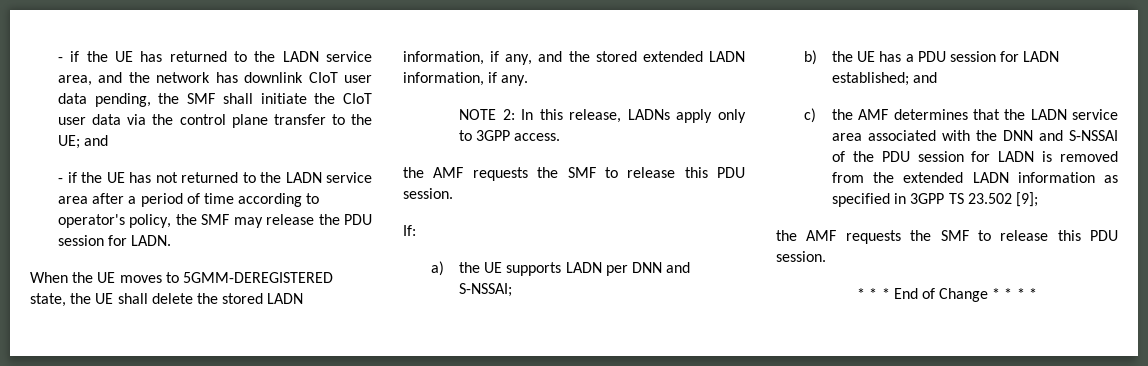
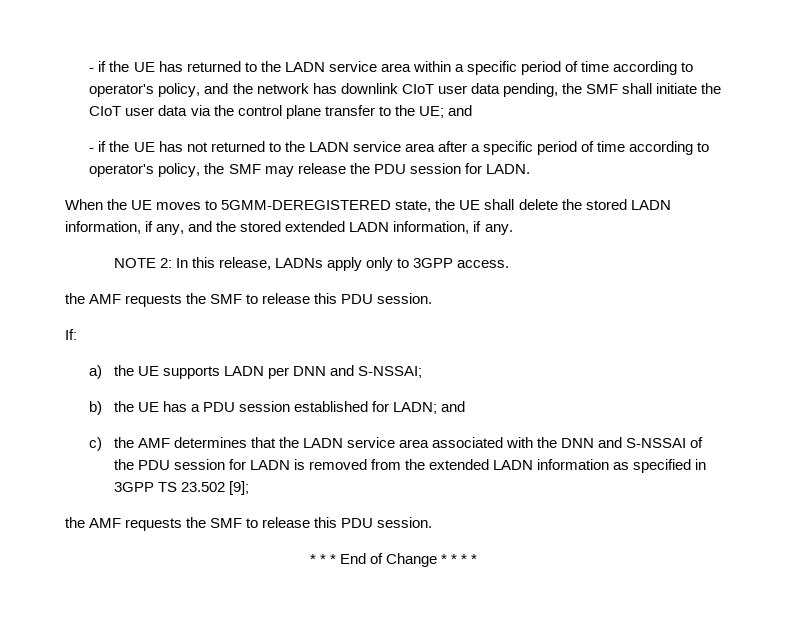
[58,75,93,86] area, -> [380,61,694,75] [89,83,201,97] area within a specific period of time according to operator's policy,
(137, 200) none -> [483,141,534,155] specific
[1000,51,1060,62] [832,72,910,86] for LADN established; -> [294,401,438,414] established for LADN;

